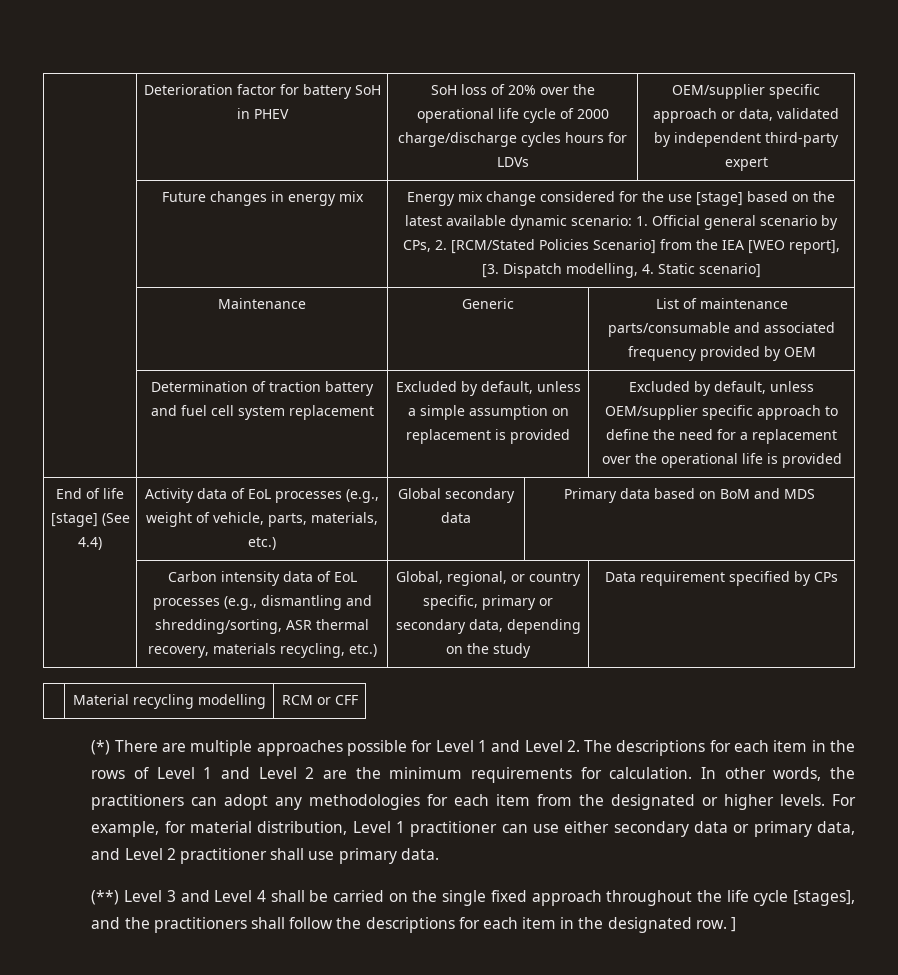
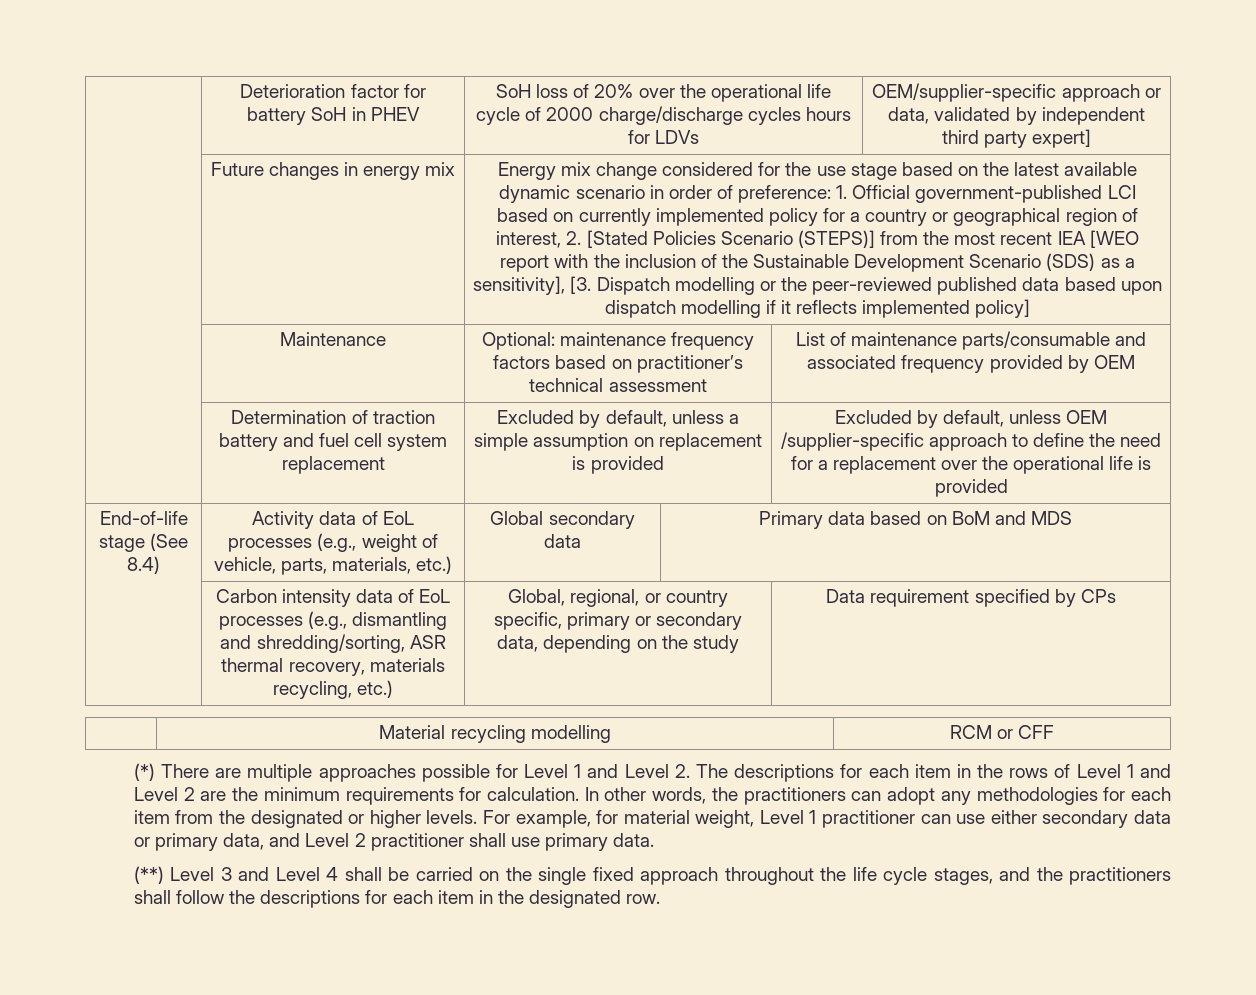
[672,84,820,99] OEM/supplier specific -> [872,83,1057,102] OEM/supplier-specific
[765,132,839,147] [724,157,768,171] third-party expert -> [941,129,1092,148] third party expert]
[696,192,743,206] [stage] -> [850,163,897,180] stage
[571,215,838,230] [402,239,840,254] [481,263,761,278] [218,298,306,309] [462,298,514,309] scenario: 1. Official general scenario by CPs, 2. [RCM/Stated Policies Scenario] from the IEA [WEO report], [3. Dispatch modelling, 4. Static scenario] // | Maintenance | Generic -> [575,185,1136,203] [497,208,1138,226] [496,230,1139,248] [500,253,1135,272] [473,276,1162,295] [604,299,1031,318] [280,332,386,346] [481,332,755,350] [493,355,743,373] [529,378,707,392] scenario in order of preference: 1. Official government-published LCI based on currently implemented policy for a country or geographical region of interest, 2. [Stated Policies Scenario (STEPS)] from the most recent IEA [WEO report with the inclusion of the Sustainable Development Scenario (SDS) as a sensitivity], [3. Dispatch modelling or the peer-reviewed published data based upon dispatch modelling if it reflects implemented policy] // | Maintenance | Optional: maintenance frequency factors based on practitioner’s technical assessment
[605,405,753,420] OEM/supplier specific -> [1066,410,1108,424] [780,432,924,451] OEM /supplier-specific
[56,488,124,499] [50,513,130,527] [78,537,102,550] End of life [stage] (See 4.4) -> [99,511,188,525] [98,533,189,552] [127,556,160,574] End-of-life stage (See 8.4)
[257,821,348,835] distribution, -> [695,810,755,828] weight,
[792,890,855,906] [stages], -> [933,868,993,885] stages,
[731,917,737,932] ] -> (661, 899) none

